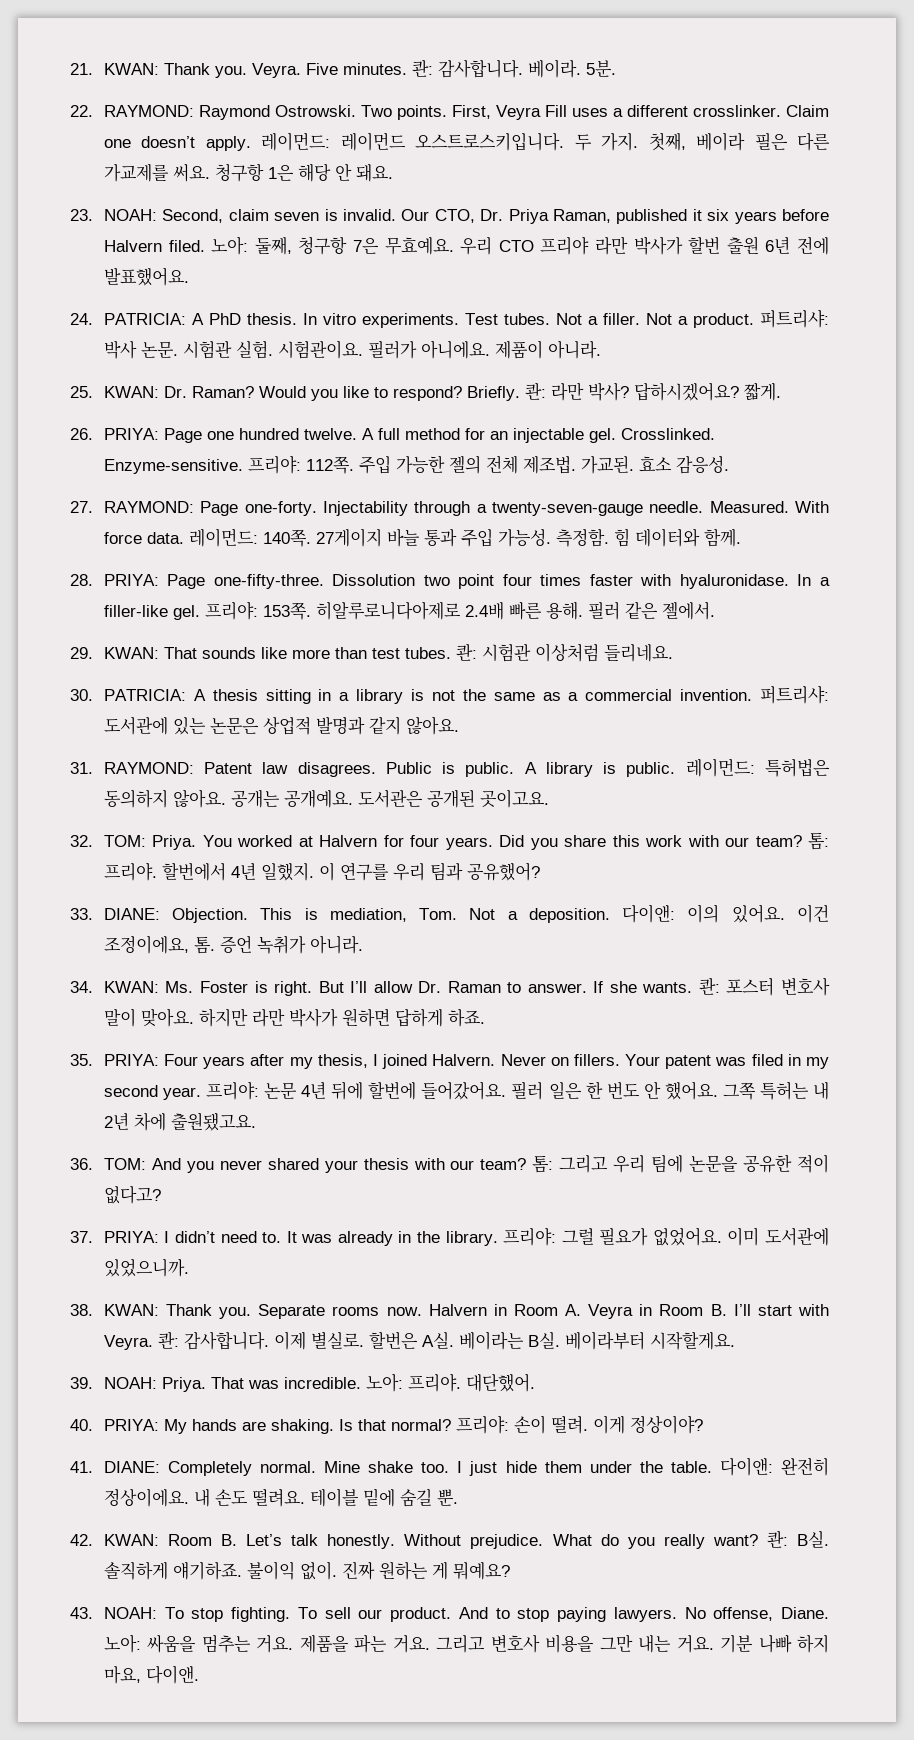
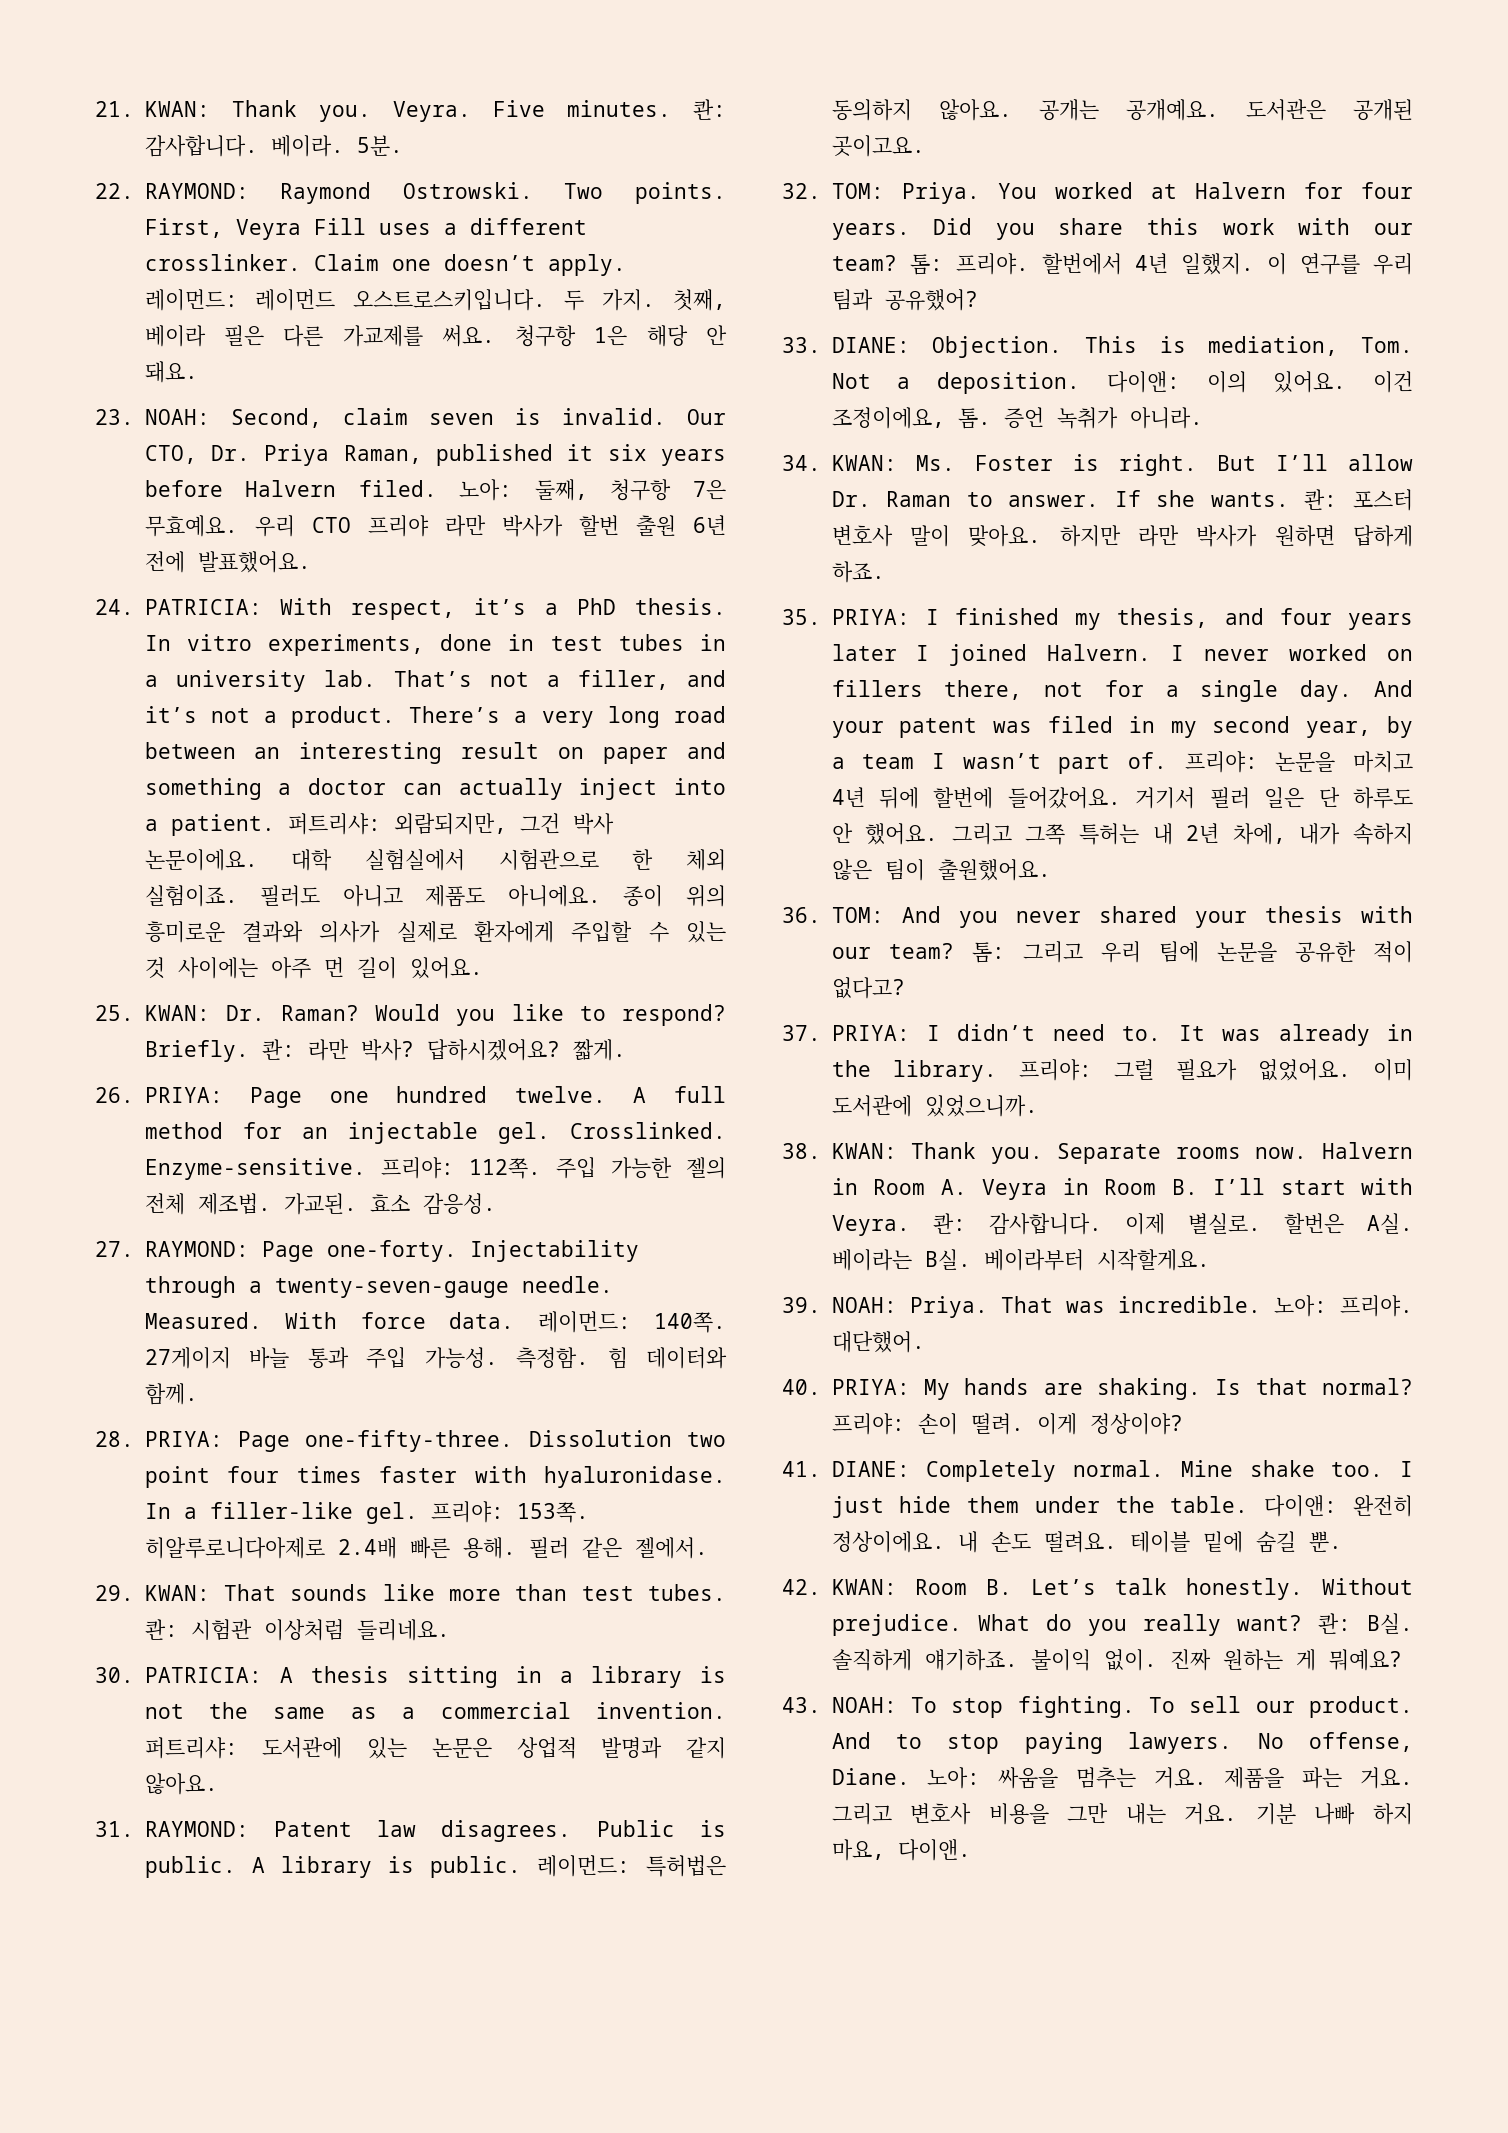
[191,310,830,328] [103,340,601,359] A PhD thesis. In vitro experiments. Test tubes. Not a filler. Not a product. 퍼트리샤: 박사 논문. 시험관 실험. 시험관이요. 필러가 아니에요. 제품이 아니라. -> [280,598,726,620] [144,634,726,656] [144,670,726,692] [144,706,726,728] [144,742,726,764] [144,778,726,800] [144,813,614,836] [144,849,726,871] [144,885,726,907] [144,921,726,943] [144,957,483,979] With respect, it’s a PhD thesis. In vitro experiments, done in test tubes in a university lab. That’s not a filler, and it’s not a product. There’s a very long road between an interesting result on paper and something a doctor can actually inject into a patient. 퍼트리샤: 외람되지만, 그건 박사 논문이에요. 대학 실험실에서 시험관으로 한 체외 실험이죠. 필러도 아니고 제품도 아니에요. 종이 위의 흥미로운 결과와 의사가 실제로 환자에게 주입할 수 있는 것 사이에는 아주 먼 길이 있어요.
[164,1054,661,1069] Four years after my thesis, I joined Halvern. Never on fillers. Your -> [925,608,1413,630] [831,644,1413,666] [831,680,1413,702] [831,721,884,738] I finished my thesis, and four years later I joined Halvern. I never worked on fillers there, not for a single day. And your
[162,1081,298,1100] year. 프리야: 논문 -> [1306,716,1413,738] [831,751,1413,774] year, by a team I wasn’t part of. 프리야: 논문을 마치고
(507, 1090) none -> [1135,787,1196,809] 거기서
[585,1081,640,1099] 한 번도 -> [1318,787,1413,809] 단 하루도
(718, 1090) none -> [951,823,1012,845] 그리고
[133,1112,256,1131] 차에 출원됐고요. -> [1232,823,1413,845] [831,859,1051,881] 차에, 내가 속하지 않은 팀이 출원했어요.

